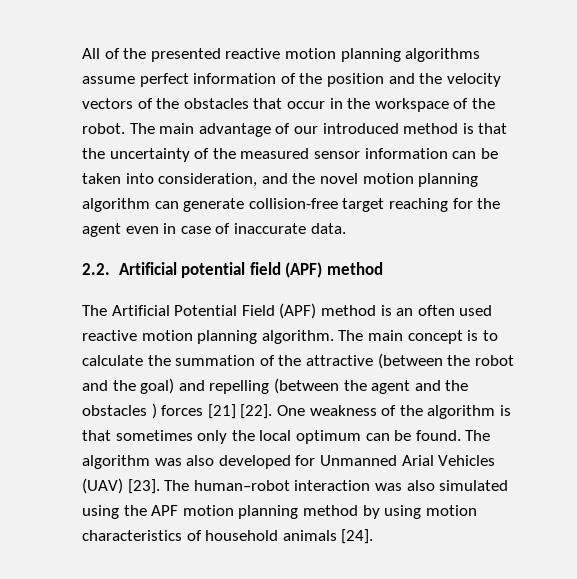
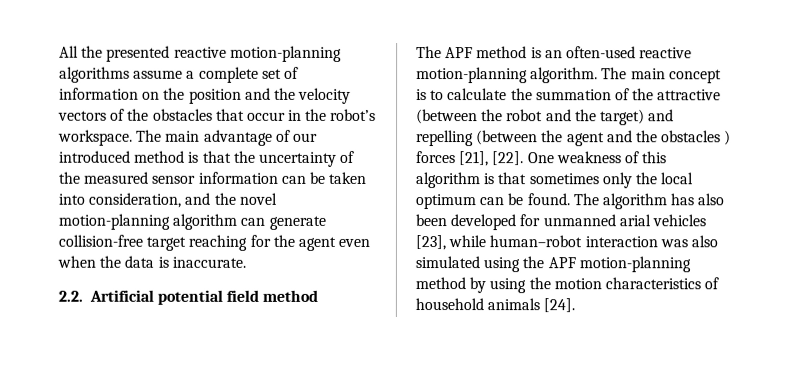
[104,48,120,59] of -> (79, 51) none
[284,48,481,62] [82,73,296,87] motion planning algorithms assume perfect information of -> [229,45,342,62] [59,66,299,83] [59,87,161,100] motion-planning algorithms assume a complete set of information on
[374,98,495,112] [82,123,125,134] workspace of the robot. -> [330,108,377,121] [58,129,133,146] robot’s workspace.
[362,173,479,187] motion planning -> [58,213,170,230] motion-planning
[163,223,346,234] in case of inaccurate data. -> [57,255,246,268] when the data is inaccurate.
[285,262,323,278] (APF) -> (260, 295) none
[111,303,493,319] [82,330,258,344] Artificial Potential Field (APF) method is an often used reactive motion planning -> [445,46,693,59] [416,67,528,84] APF method is an often-used reactive motion-planning
[140,378,175,394] goal) -> [599,109,645,126] target)
[207,404,236,419] [21] -> [459,151,490,167] [21],
[399,405,423,416] the -> [642,151,668,164] this
[154,455,496,469] [82,478,190,494] was also developed for Unmanned Arial Vehicles (UAV) [23]. The -> [670,193,725,206] [415,214,706,231] [415,235,487,251] has also been developed for unmanned arial vehicles [23], while
[182,505,299,519] motion planning -> [578,256,691,273] motion-planning
(422, 512) none -> [528,277,551,290] the

